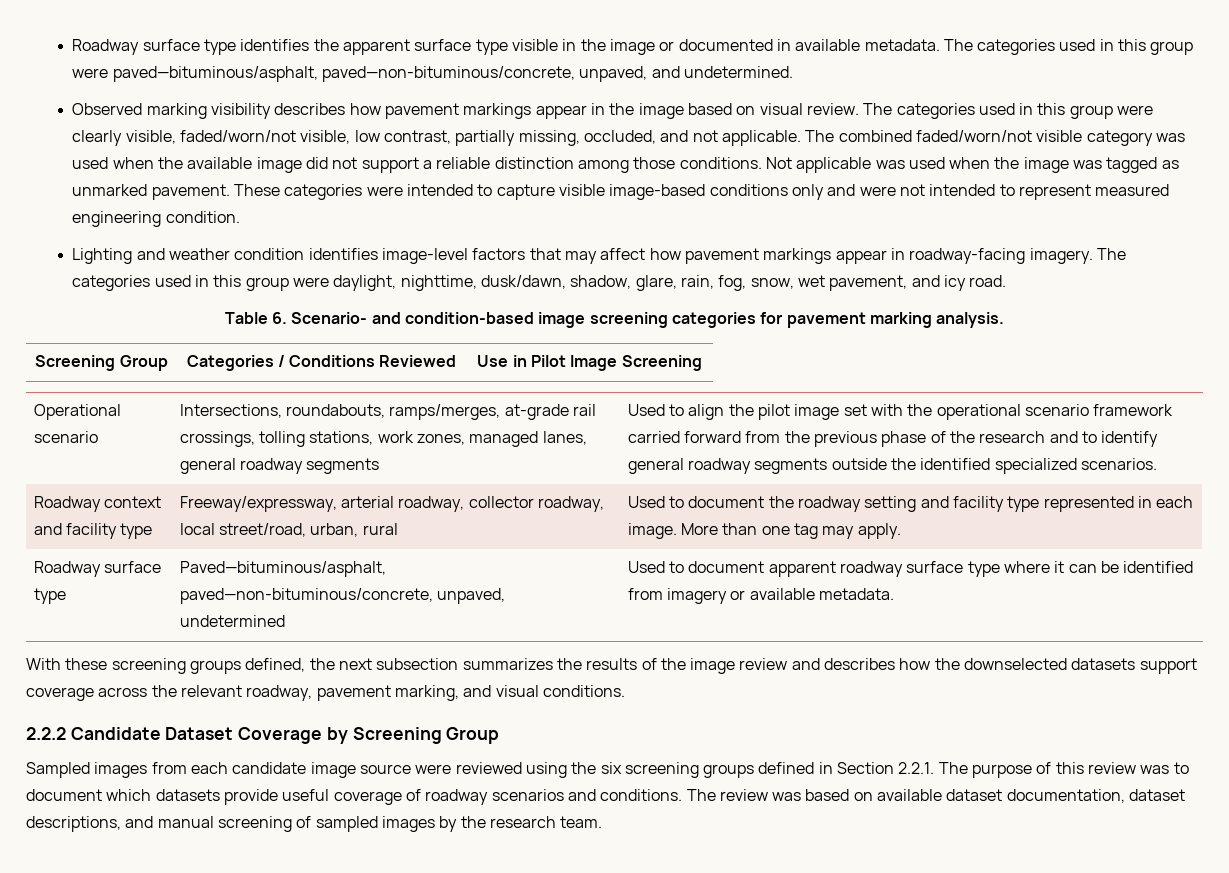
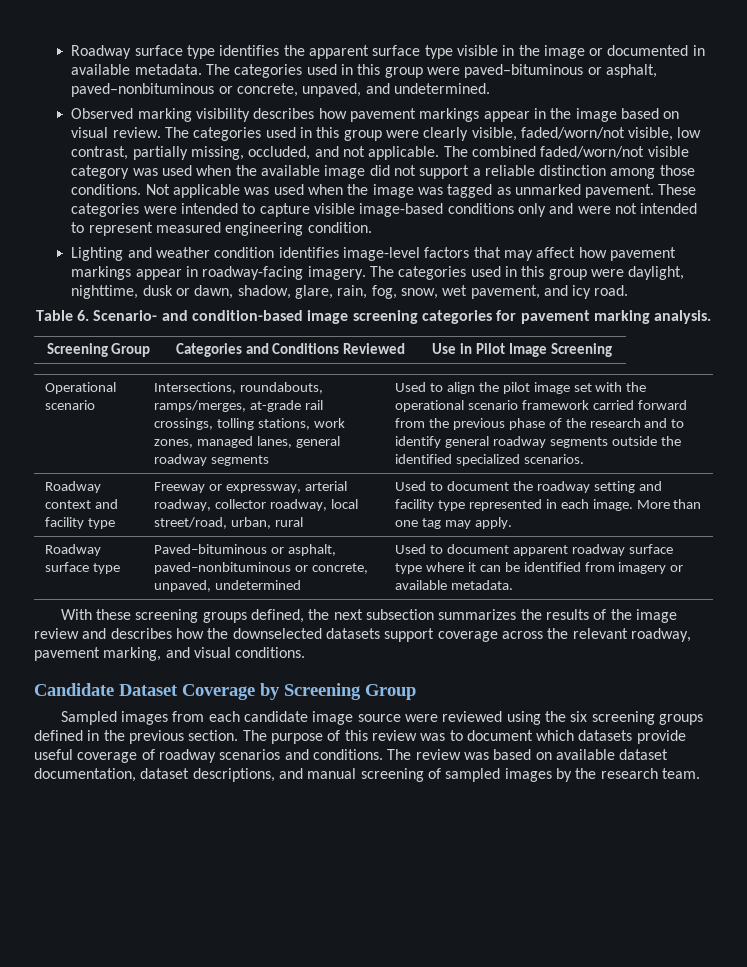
[112,66,576,82] paved—bituminous/asphalt, paved—non-bituminous/concrete, -> [464,64,657,78] [71,83,298,97] paved–bituminous or asphalt, paved–nonbituminous or concrete,
[480,275,566,289] dusk/dawn, -> [142,285,234,299] dusk or dawn,
[277,355,285,367] / -> [245,343,269,354] and
[179,496,337,512] Freeway/expressway, -> [154,482,301,493] Freeway or expressway,
[179,561,386,577] [179,588,433,604] Paved—bituminous/asphalt, paved—non-bituminous/concrete, -> [154,544,336,556] [154,562,368,574] Paved–bituminous or asphalt, paved–nonbituminous or concrete,
[26,727,66,740] 2.2.2 -> (306, 652) none
[837,762,935,774] Section 2.2.1. -> [103,730,239,744] the previous section.

